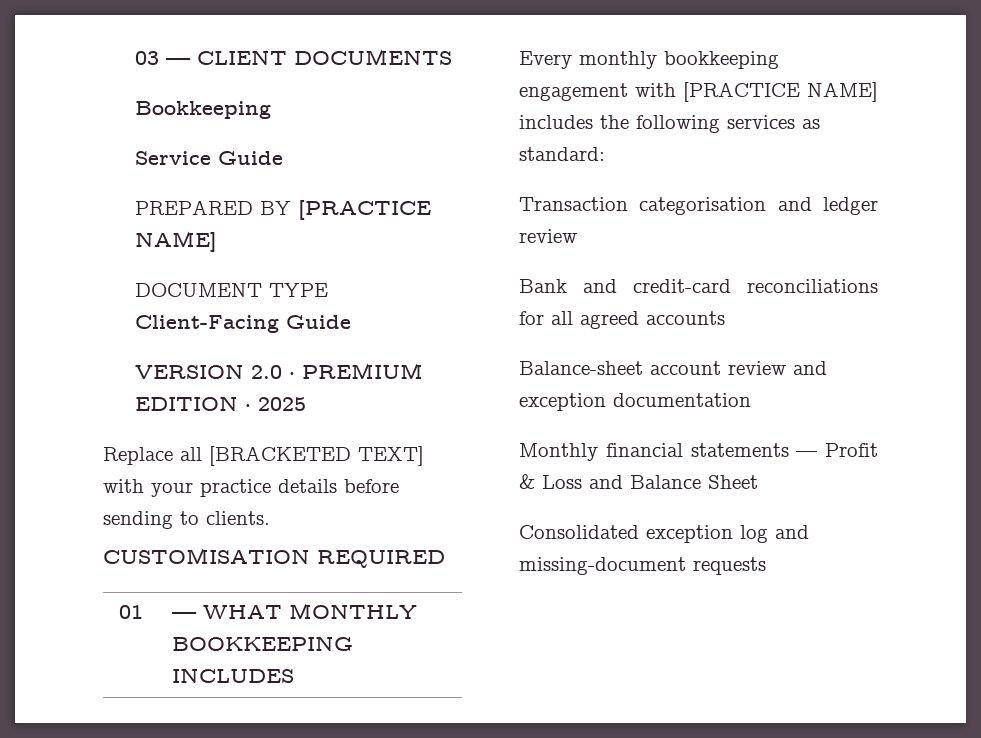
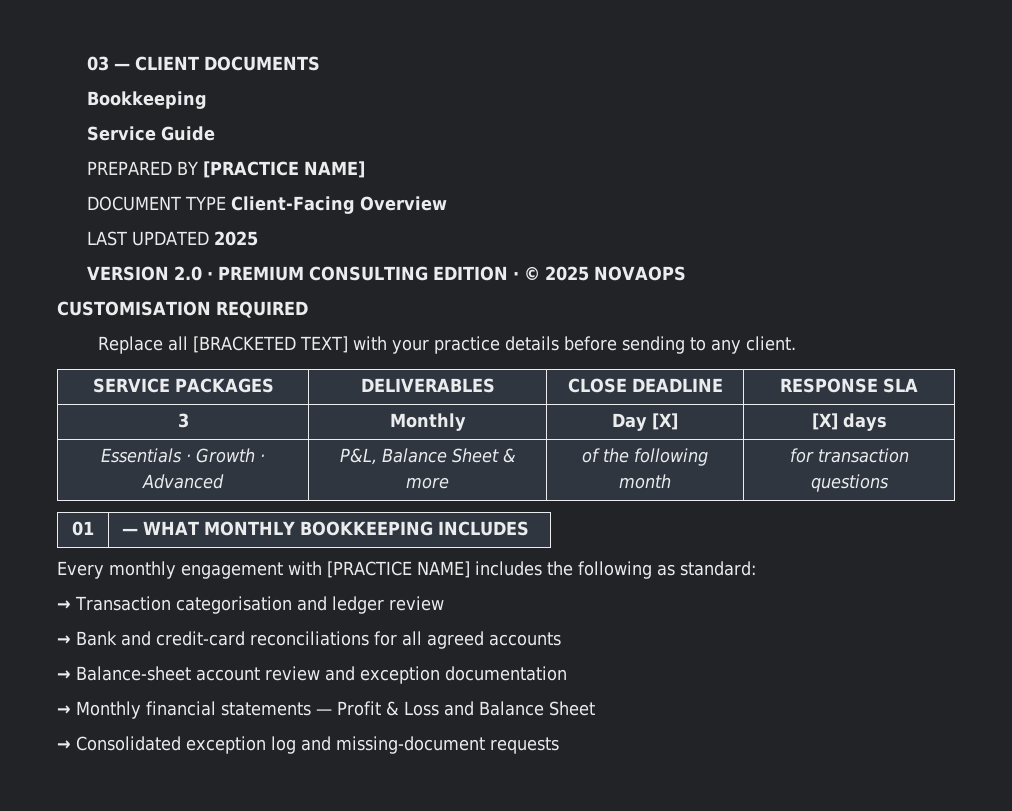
[285,315,351,329] Guide -> [359,196,447,211] [86,231,258,246] Overview // LAST UPDATED 2025
(423, 371) none -> [308,266,428,281] CONSULTING
[257,397,306,411] 2025 -> [523,266,686,281] [57,301,308,318] © 2025 NOVAOPS // CUSTOMISATION REQUIRED
[206,511,270,525] [103,548,445,568] clients. // CUSTOMISATION REQUIRED -> [710,336,796,354] [92,378,274,393] [360,378,495,393] [567,378,723,393] [780,378,918,393] [177,413,189,428] [389,413,466,431] [612,413,678,431] [811,413,887,431] [101,448,265,463] [142,474,224,489] [339,448,516,465] [406,477,449,489] [582,448,708,466] [619,474,671,489] [789,448,909,463] [810,474,889,492] any client. // SERVICE PACKAGES | DELIVERABLES | CLOSE DEADLINE | RESPONSE SLA // 3 | Monthly | Day [X] | [X] days // Essentials · Growth · Advanced | P&L, Balance Sheet & more | of the following month | for transaction questions
[664,51,779,69] bookkeeping -> (176, 570) none
[727,115,795,129] services -> (652, 570) none
(605, 154) none -> [57,600,71,610] →
(577, 236) none -> [57,635,71,645] →
(725, 318) none -> [57,670,71,680] →
(751, 400) none -> [57,705,71,715] →
(758, 482) none -> [57,740,71,750] →

